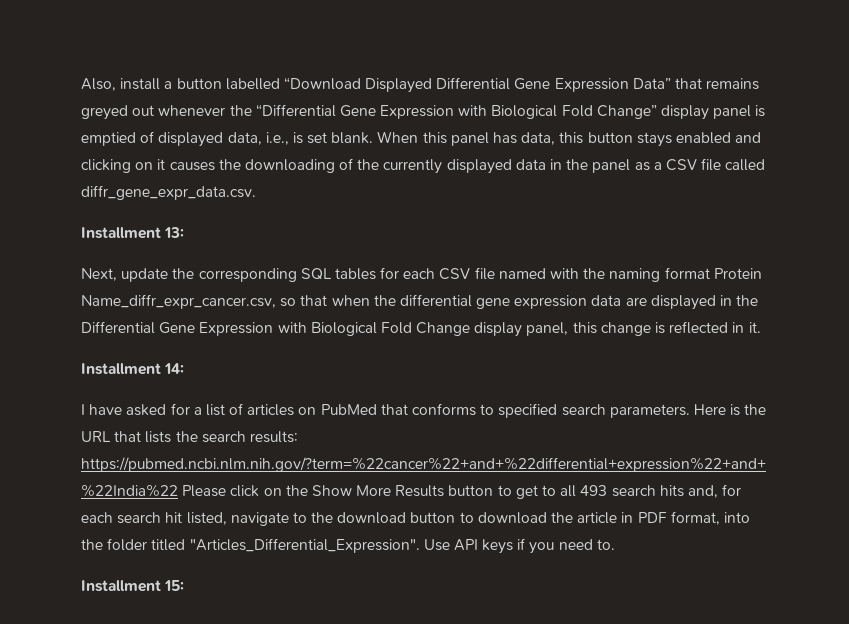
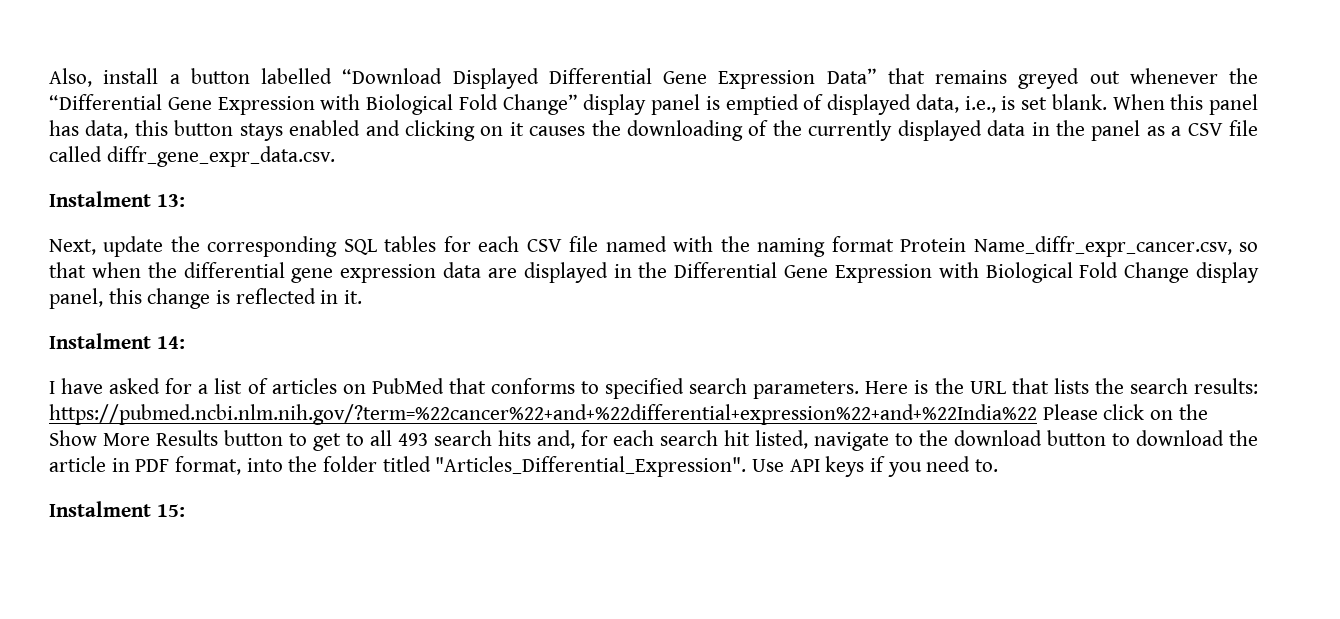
[81,227,161,239] Installment -> [49,191,151,207] Instalment
[81,363,161,375] Installment -> [49,333,151,349] Instalment
[81,580,161,592] Installment -> [49,501,151,517] Instalment

